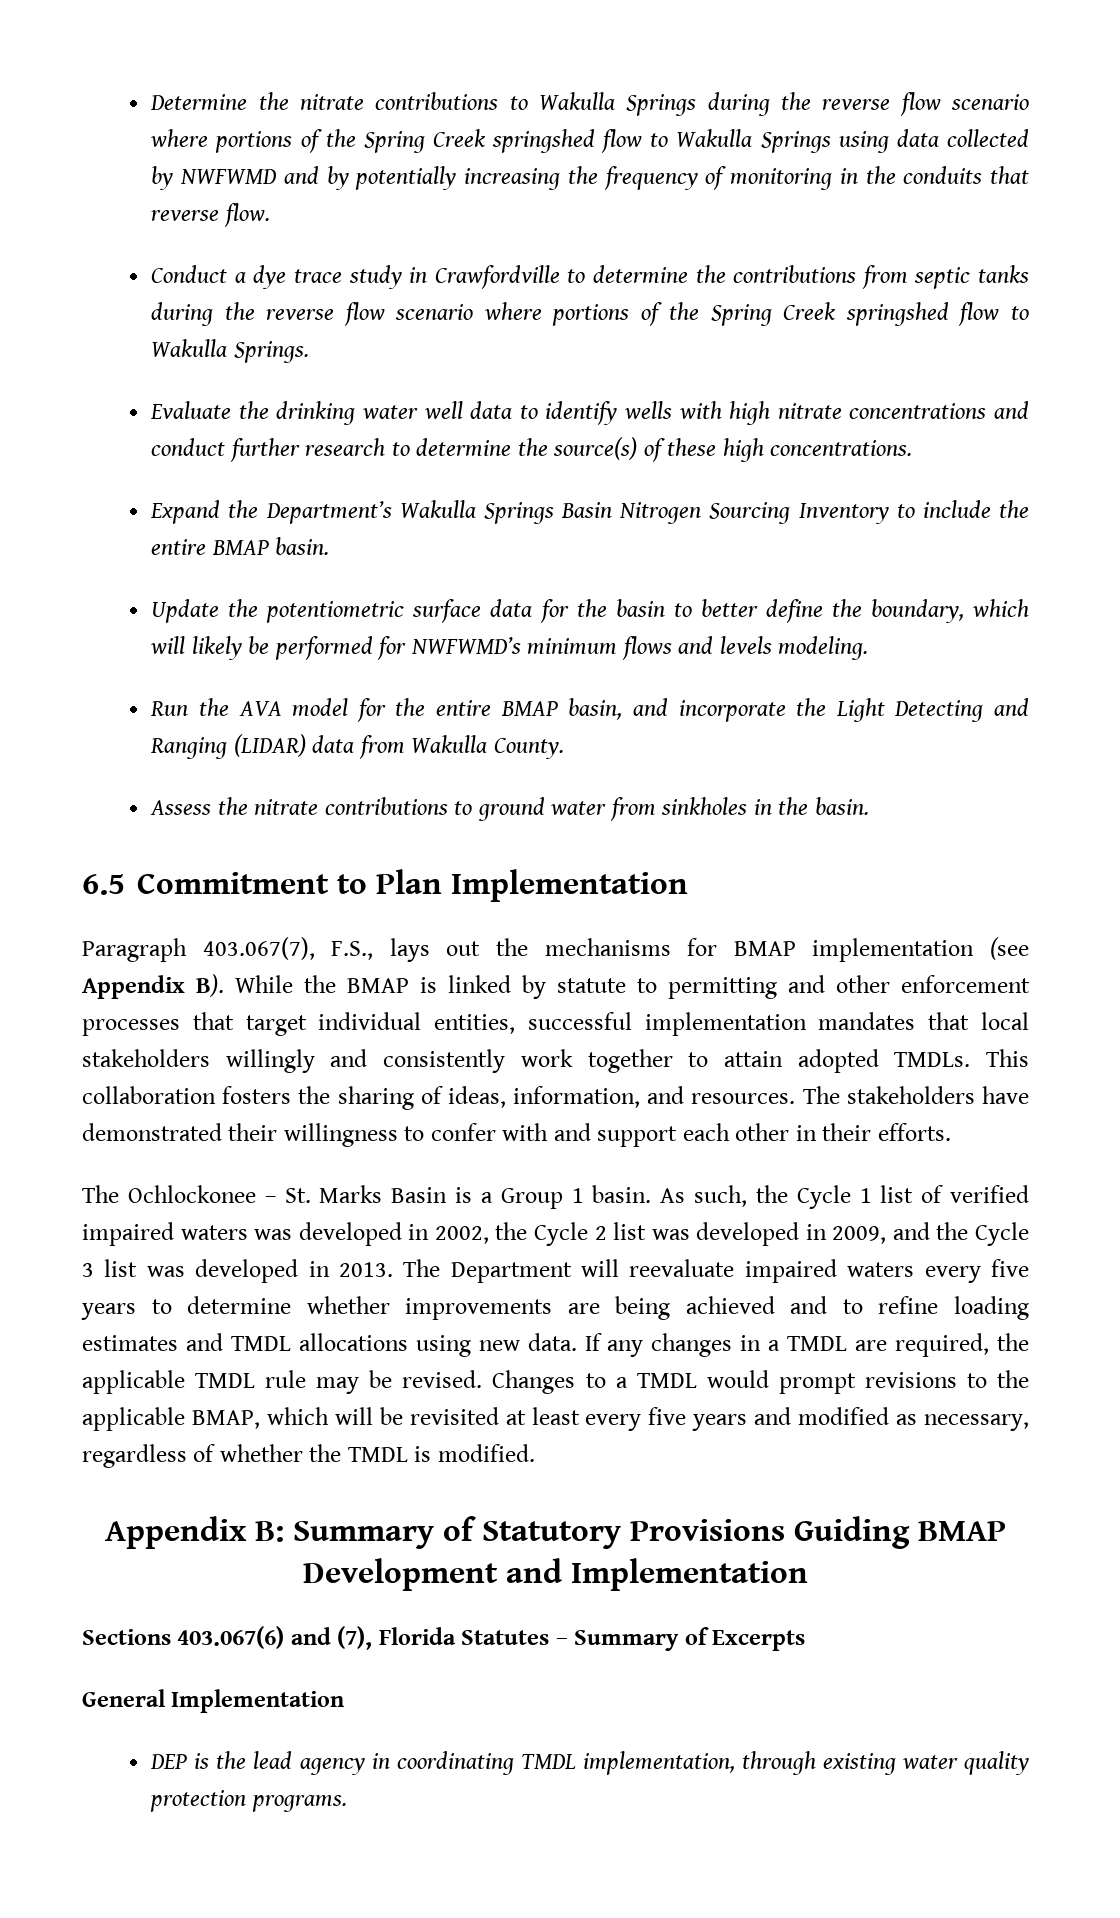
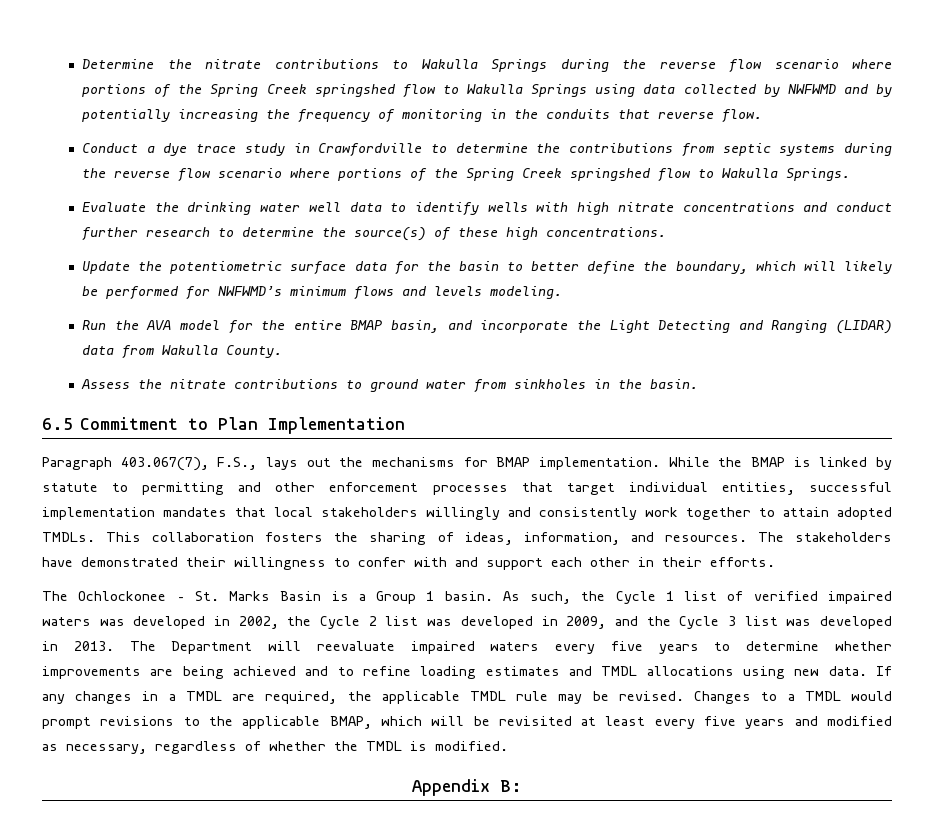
[977,265,1029,283] tanks -> [779,144,836,156] systems
[150,500,1029,524] [151,537,330,555] // Expand the Department’s Wakulla Springs Basin Nitrogen Sourcing Inventory to include the entire BMAP basin. -> (667, 232) none
[812,937,1030,962] [82,974,224,999] implementation (see Appendix B). -> [539,457,661,470] implementation.
[293,1516,1006,1549] [303,1558,808,1591] [82,1626,806,1651] [82,1689,345,1713] [150,1751,1029,1775] [150,1790,347,1812] Summary of Statutory Provisions Guiding BMAP Development and Implementation // Sections 403.067(6) and (7), Florida Statutes – Summary of Excerpts // General Implementation // DEP is the lead agency in coordinating TMDL implementation, through existing water quality protection programs. -> (522, 786) none

